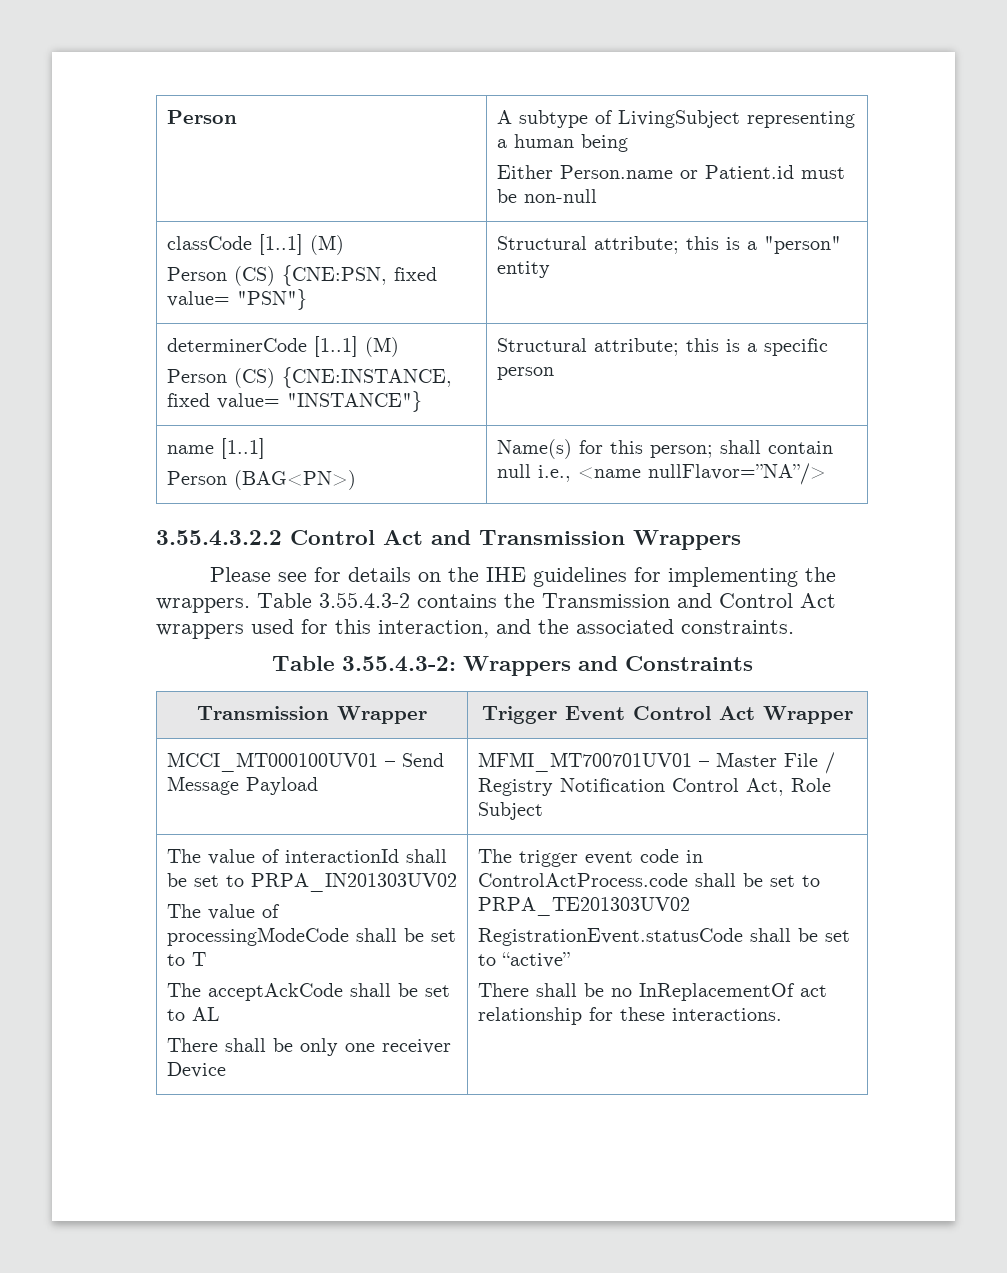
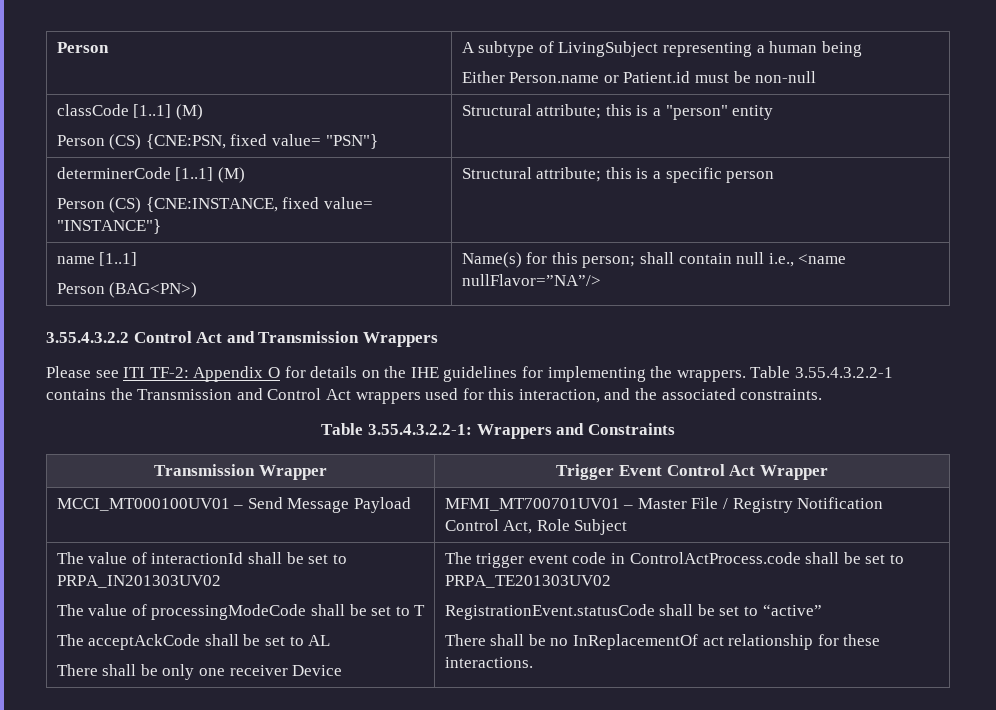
(308, 577) none -> [123,366,280,382] ITI TF-2: Appendix O
[319,592,410,608] 3.55.4.3-2 -> [795,367,894,378] 3.55.4.3.2.2-1
[341,656,456,672] 3.55.4.3-2: -> [367,424,472,435] 3.55.4.3.2.2-1:

